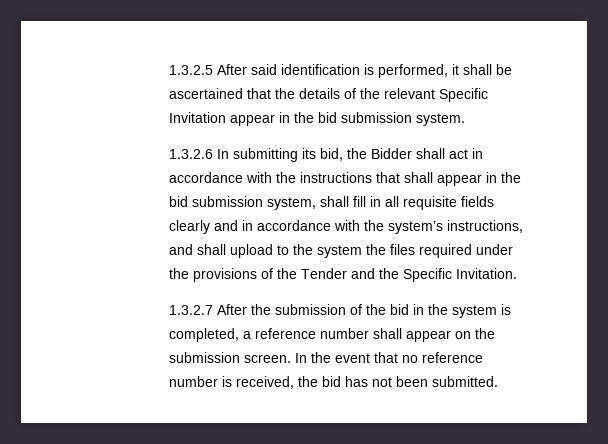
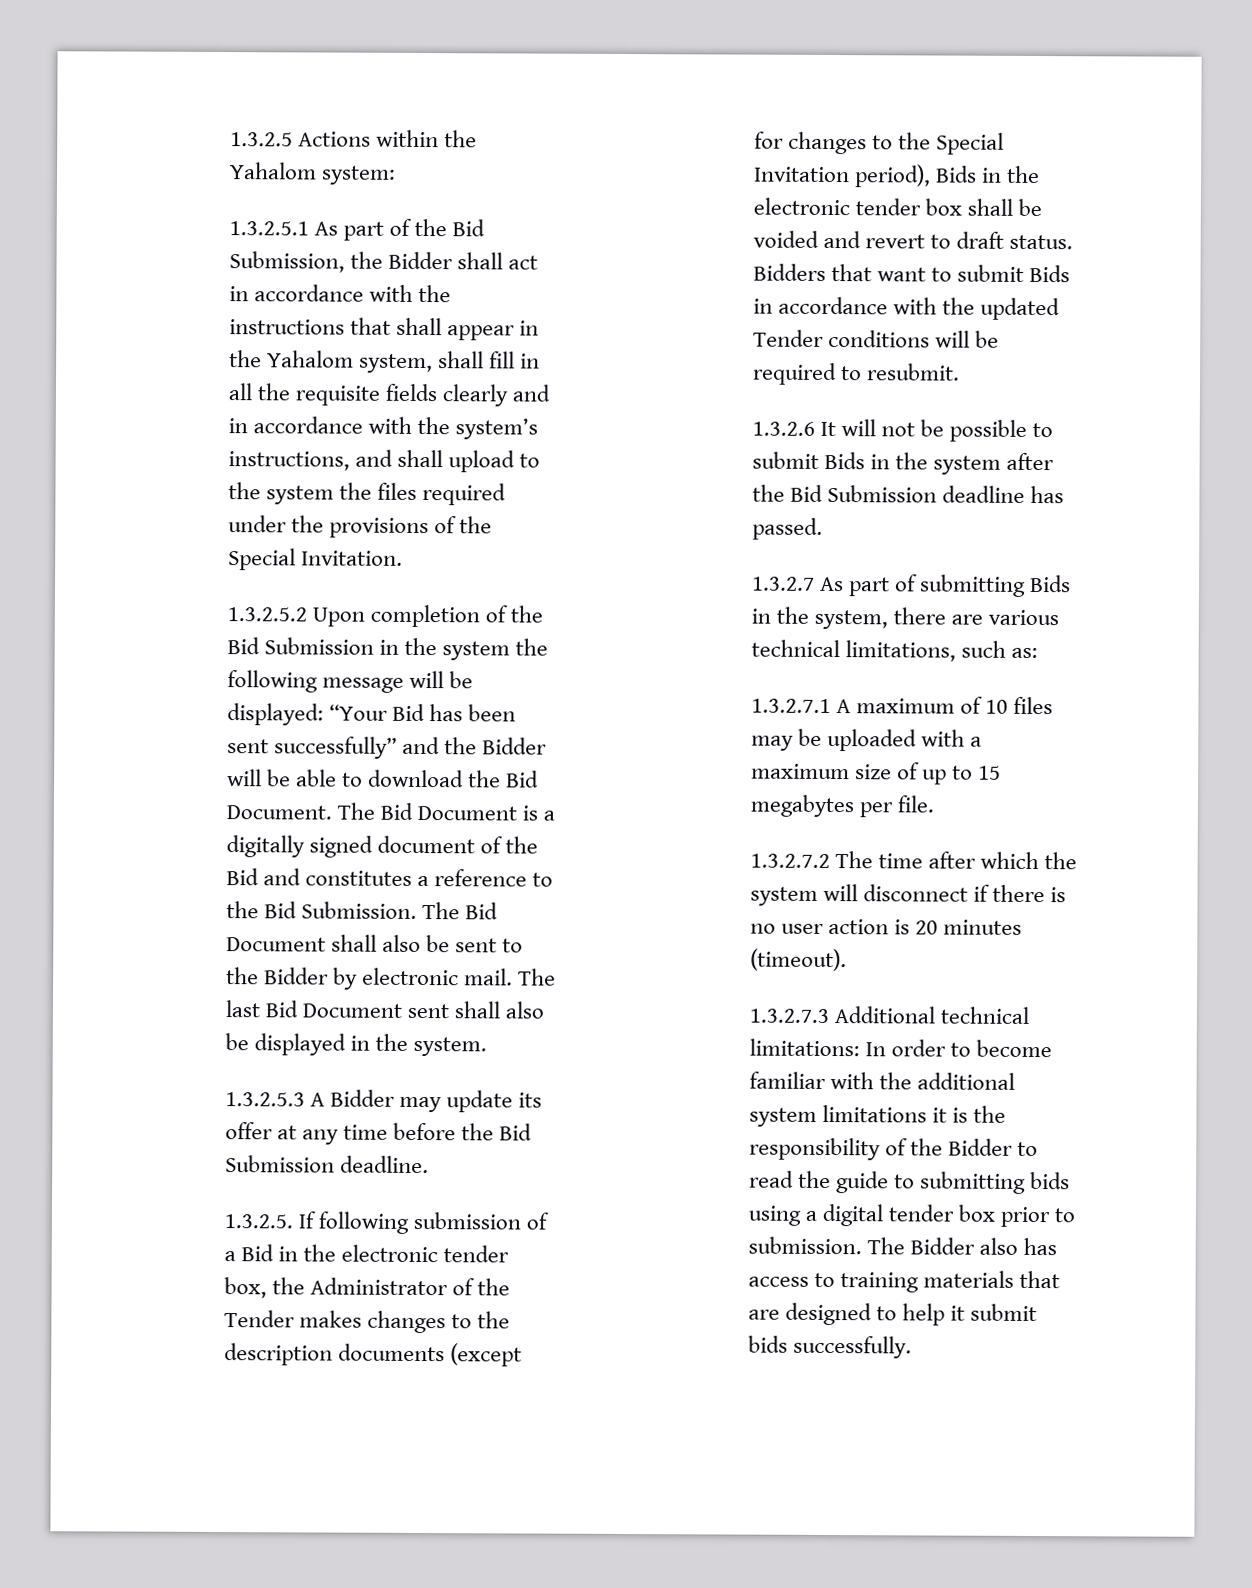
[217,64,513,78] [169,88,489,102] [169,112,466,126] [169,148,344,162] After said identification is performed, it shall be ascertained that the details of the relevant Specific Invitation appear in the bid submission system. // 1.3.2.6 In submitting its bid, -> [298,129,478,148] [229,162,397,185] [228,218,486,241] [228,251,345,273] Actions within the Yahalom system: // 1.3.2.5.1 As part of the Bid Submission,
[169,196,264,207] bid submission -> [267,350,355,368] Yahalom
(400, 201) none -> [257,383,292,401] the
[301,268,518,282] [169,304,512,318] [169,328,496,342] [169,352,484,363] [169,376,499,389] Tender and the Specific Invitation. // 1.3.2.7 After the submission of the bid in the system is completed, a reference number shall appear on the submission screen. In the event that no reference number is received, the bid has not been submitted. -> [227,548,404,571] [226,604,544,628] [226,637,549,661] [226,670,474,693] [226,703,517,726] [226,736,548,759] [226,769,540,788] [225,802,556,821] [225,835,539,858] [225,868,554,887] [225,901,499,920] [225,934,524,953] [225,967,557,990] [224,1000,545,1019] [224,1033,488,1057] [224,1089,543,1113] [224,1122,533,1145] [224,1155,430,1174] [223,1211,550,1234] [223,1244,510,1263] [223,1277,511,1299] [223,1310,511,1334] [223,1343,523,1367] [753,131,1005,155] [752,164,1041,188] [752,197,1043,217] [752,230,1074,250] [752,263,1071,283] [752,296,1061,321] [752,329,1000,348] [752,362,961,386] [751,419,1054,442] [751,451,1055,475] [751,484,1065,504] [751,517,823,540] [750,574,1072,597] [750,606,1060,630] [750,639,1039,662] [750,696,1054,715] [750,728,983,752] [750,762,1002,785] [749,794,935,818] [749,851,1078,870] [749,883,1067,906] [749,918,1023,935] [749,948,847,972] [748,1006,1030,1024] [748,1038,1053,1058] [748,1071,1016,1090] [748,1104,1007,1127] [748,1137,1039,1161] [748,1170,1071,1194] [747,1203,1076,1228] [747,1236,1058,1256] [747,1270,1061,1293] [747,1302,1038,1326] [747,1335,913,1359] Special Invitation. // 1.3.2.5.2 Upon completion of the Bid Submission in the system the following message will be displayed: “Your Bid has been sent successfully” and the Bidder will be able to download the Bid Document. The Bid Document is a digitally signed document of the Bid and constitutes a reference to the Bid Submission. The Bid Document shall also be sent to the Bidder by electronic mail. The last Bid Document sent shall also be displayed in the system. // 1.3.2.5.3 A Bidder may update its offer at any time before the Bid Submission deadline. // 1.3.2.5. If following submission of a Bid in the electronic tender box, the Administrator of the Tender makes changes to the description documents (except for changes to the Special Invitation period), Bids in the electronic tender box shall be voided and revert to draft status. Bidders that want to submit Bids in accordance with the updated Tender conditions will be required to resubmit. // 1.3.2.6 It will not be possible to submit Bids in the system after the Bid Submission deadline has passed. // 1.3.2.7 As part of submitting Bids in the system, there are various technical limitations, such as: // 1.3.2.7.1 A maximum of 10 files may be uploaded with a maximum size of up to 15 megabytes per file. // 1.3.2.7.2 The time after which the system will disconnect if there is no user action is 20 minutes (timeout). // 1.3.2.7.3 Additional technical limitations: In order to become familiar with the additional system limitations it is the responsibility of the Bidder to read the guide to submitting bids using a digital tender box prior to submission. The Bidder also has access to training materials that are designed to help it submit bids successfully.

